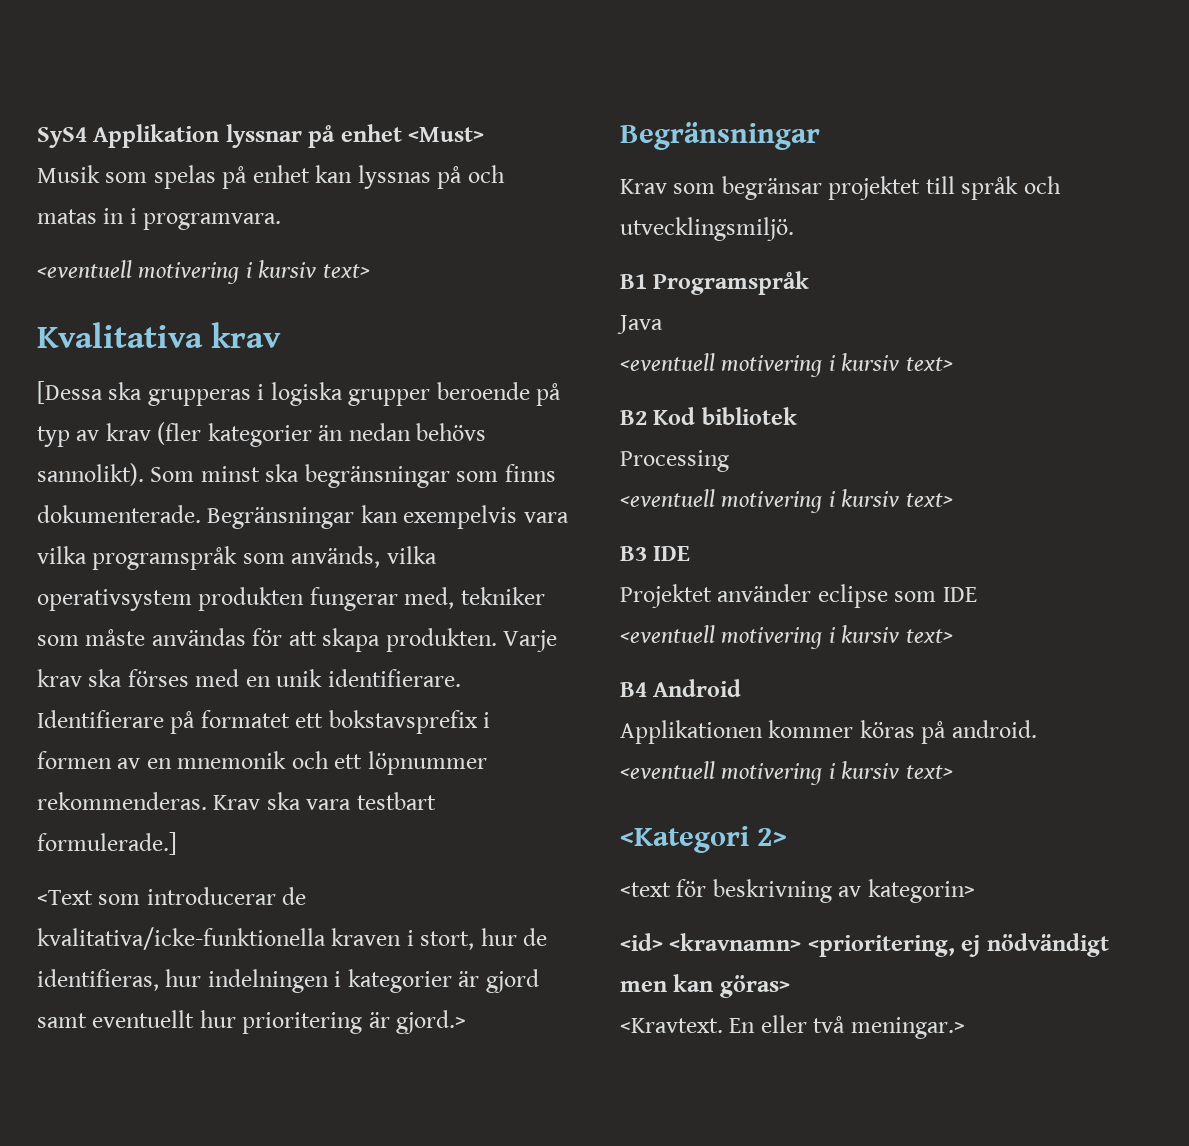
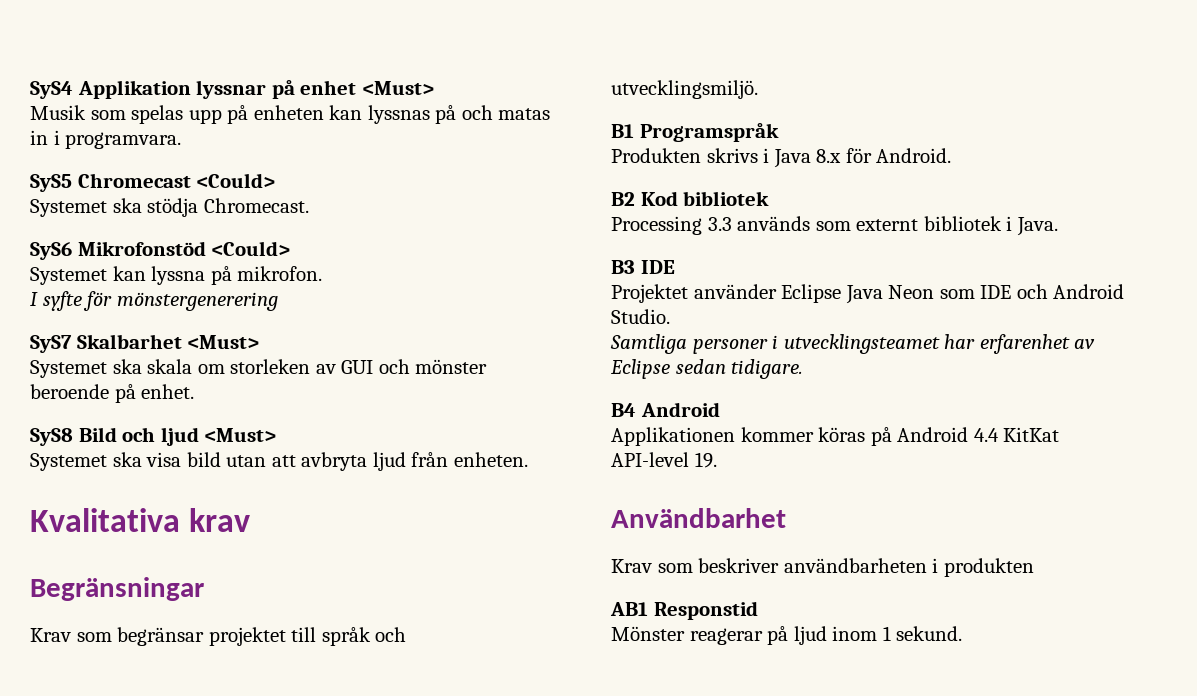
[222,165,310,189] på enhet -> [188,105,324,124] upp på enheten
[37,260,370,284] [37,322,282,348] [37,381,562,406] [37,422,487,447] [37,463,556,488] [37,505,569,529] [37,546,437,570] [37,587,545,611] [37,628,558,652] [37,669,461,687] [37,710,491,734] [37,751,487,775] [37,792,436,810] [37,832,177,855] [37,887,307,905] [37,927,548,950] [37,969,539,993] [37,1010,467,1034] <eventuell motivering i kursiv text> // Kvalitativa krav // [Dessa ska grupperas i logiska grupper beroende på typ av krav (fler kategorier än nedan behövs sannolikt). Som minst ska begränsningar som finns dokumenterade. Begränsningar kan exempelvis vara vilka programspråk som används, vilka operativsystem produkten fungerar med, tekniker som måste användas för att skapa produkten. Varje krav ska förses med en unik identifierare. Identifierare på formatet ett bokstavsprefix i formen av en mnemonik och ett löpnummer rekommenderas. Krav ska vara testbart formulerade.] // <Text som introducerar de kvalitativa/icke-funktionella kraven i stort, hur de identifieras, hur indelningen i kategorier är gjord samt eventuellt hur prioritering är gjord.> -> [30,173,276,192] [30,198,309,217] [30,241,291,260] [30,266,323,285] [30,291,278,311] [30,334,260,353] [30,359,488,378] [30,384,195,403] [30,427,277,446] [30,452,528,471] [30,508,251,532] SyS5 Chromecast <Could> // Systemet ska stödja Chromecast. // SyS6 Mikrofonstöd <Could> // Systemet kan lyssna på mikrofon. // I syfte för mönstergenerering // SyS7 Skalbarhet <Must> // Systemet ska skala om storleken av GUI och mönster beroende på enhet. // SyS8 Bild och ljud <Must> // Systemet ska visa bild utan att avbryta ljud från enheten. // Kvalitativa krav
[617,315,663,334] [620,353,953,377] [620,407,797,425] [620,450,729,472] [620,489,953,513] Java // <eventuell motivering i kursiv text> // B2 Kod bibliotek // Processing // <eventuell motivering i kursiv text> -> [611,148,952,168] [611,191,770,206] [611,216,1058,236] Produkten skrivs i Java 8.x för Android. // B2 Kod bibliotek // Processing 3.3 används som externt bibliotek i Java.
[817,584,888,608] eclipse -> [781,284,935,304] Eclipse Java Neon
[620,625,953,649] // <eventuell motivering i kursiv text> -> [1016,284,1125,299] [611,309,670,324] [610,334,1096,354] [610,359,804,379] och Android Studio. // Samtliga personer i utvecklingsteamet har erfarenhet av Eclipse sedan tidigare.
[951,720,1037,738] [620,761,953,785] [620,826,788,853] [620,879,975,903] [620,933,1109,957] [620,974,790,998] [620,1015,965,1039] android. // <eventuell motivering i kursiv text> // <Kategori 2> // <text för beskrivning av kategorin> // <id> <kravnamn> <prioritering, ej nödvändigt men kan göras> // <Kravtext. En eller två meningar.> -> [897,427,1060,442] [611,452,717,468] [611,508,786,528] [611,558,1034,577] [610,601,758,620] [611,626,963,645] Android 4.4 KitKat API-level 19. // Användbarhet // Krav som beskriver användbarheten i produkten // AB1 Responstid // Mönster reagerar på ljud inom 1 sekund.

